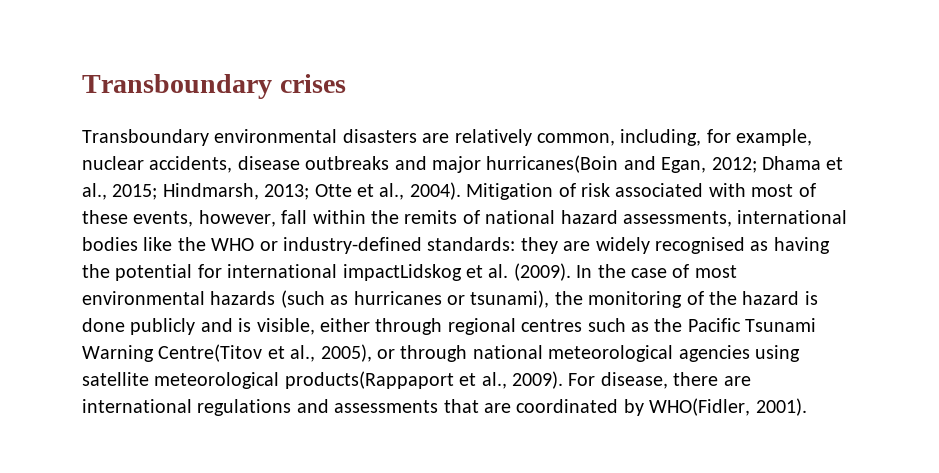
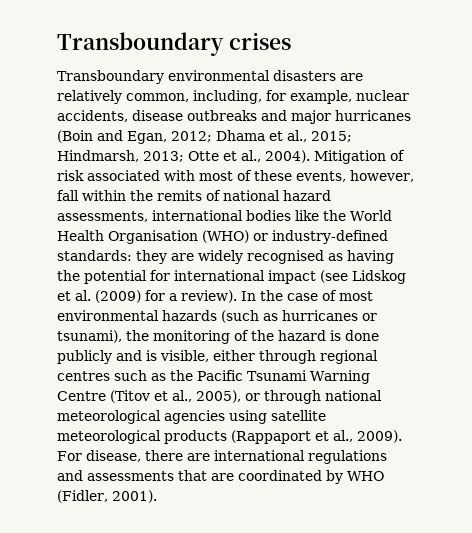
[486,155,619,173] hurricanes(Boin -> [335,110,411,121] [57,130,93,143] hurricanes (Boin
[211,238,255,251] WHO -> [350,210,392,221] [57,230,249,244] World Health Organisation (WHO)
[342,263,571,281] impactLidskog et al. (2009). -> [268,270,406,284] [57,290,237,303] impact (see Lidskog et al. (2009) for a review).
[158,344,263,362] Centre(Titov -> [57,390,150,403] Centre (Titov
[284,371,454,389] products(Rappaport -> [164,430,311,444] products (Rappaport
[649,398,751,416] WHO(Fidler, -> [347,471,384,481] [57,490,108,503] WHO (Fidler,

